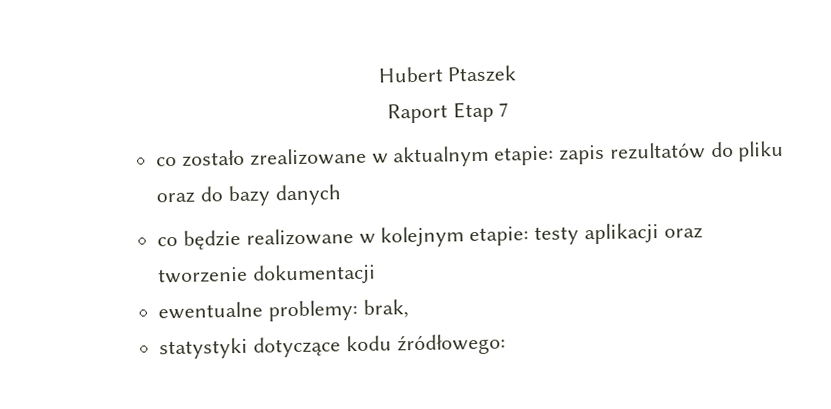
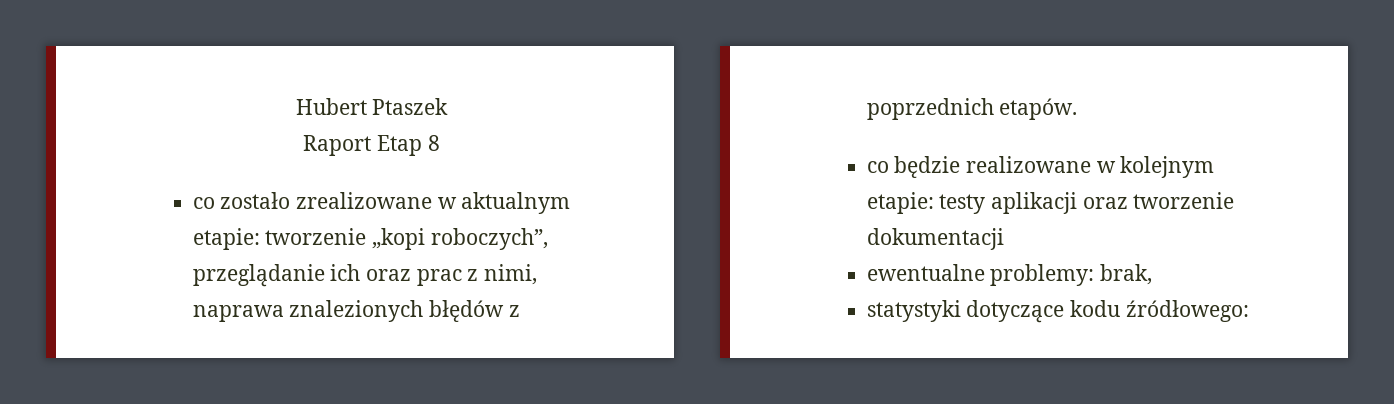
[498,102,510,117] 7 -> [427,135,440,151] 8
[559,140,785,165] [156,184,341,207] zapis rezultatów do pliku oraz do bazy danych -> [265,228,548,250] [192,264,537,287] [192,300,520,322] [866,98,1078,120] tworzenie „kopi roboczych”, przeglądanie ich oraz prac z nimi, naprawa znalezionych błędów z poprzednich etapów.

